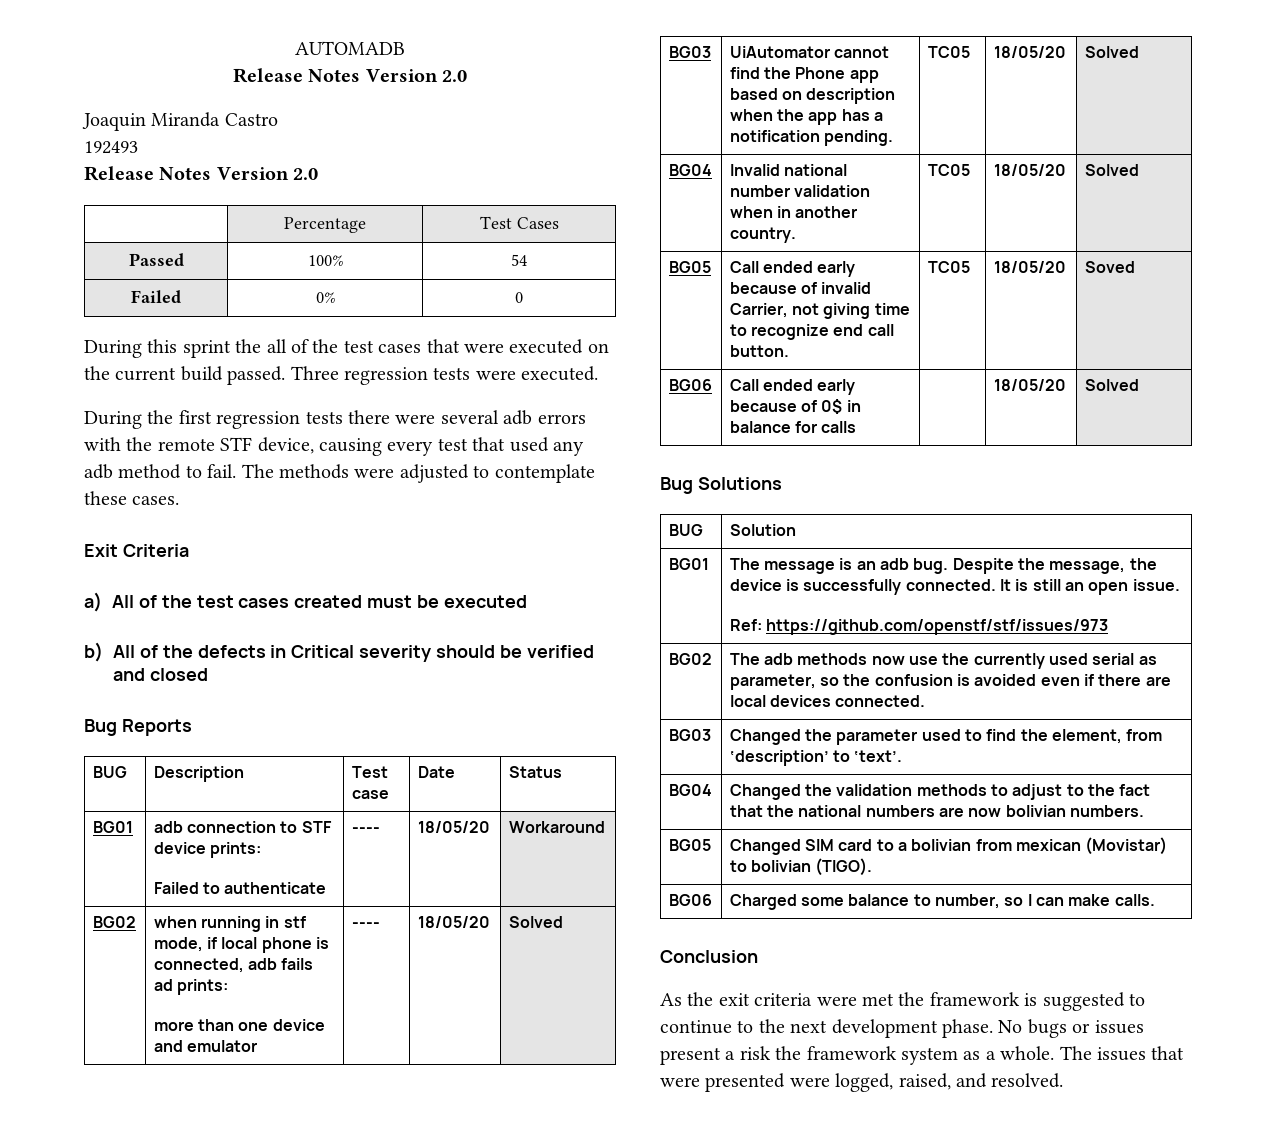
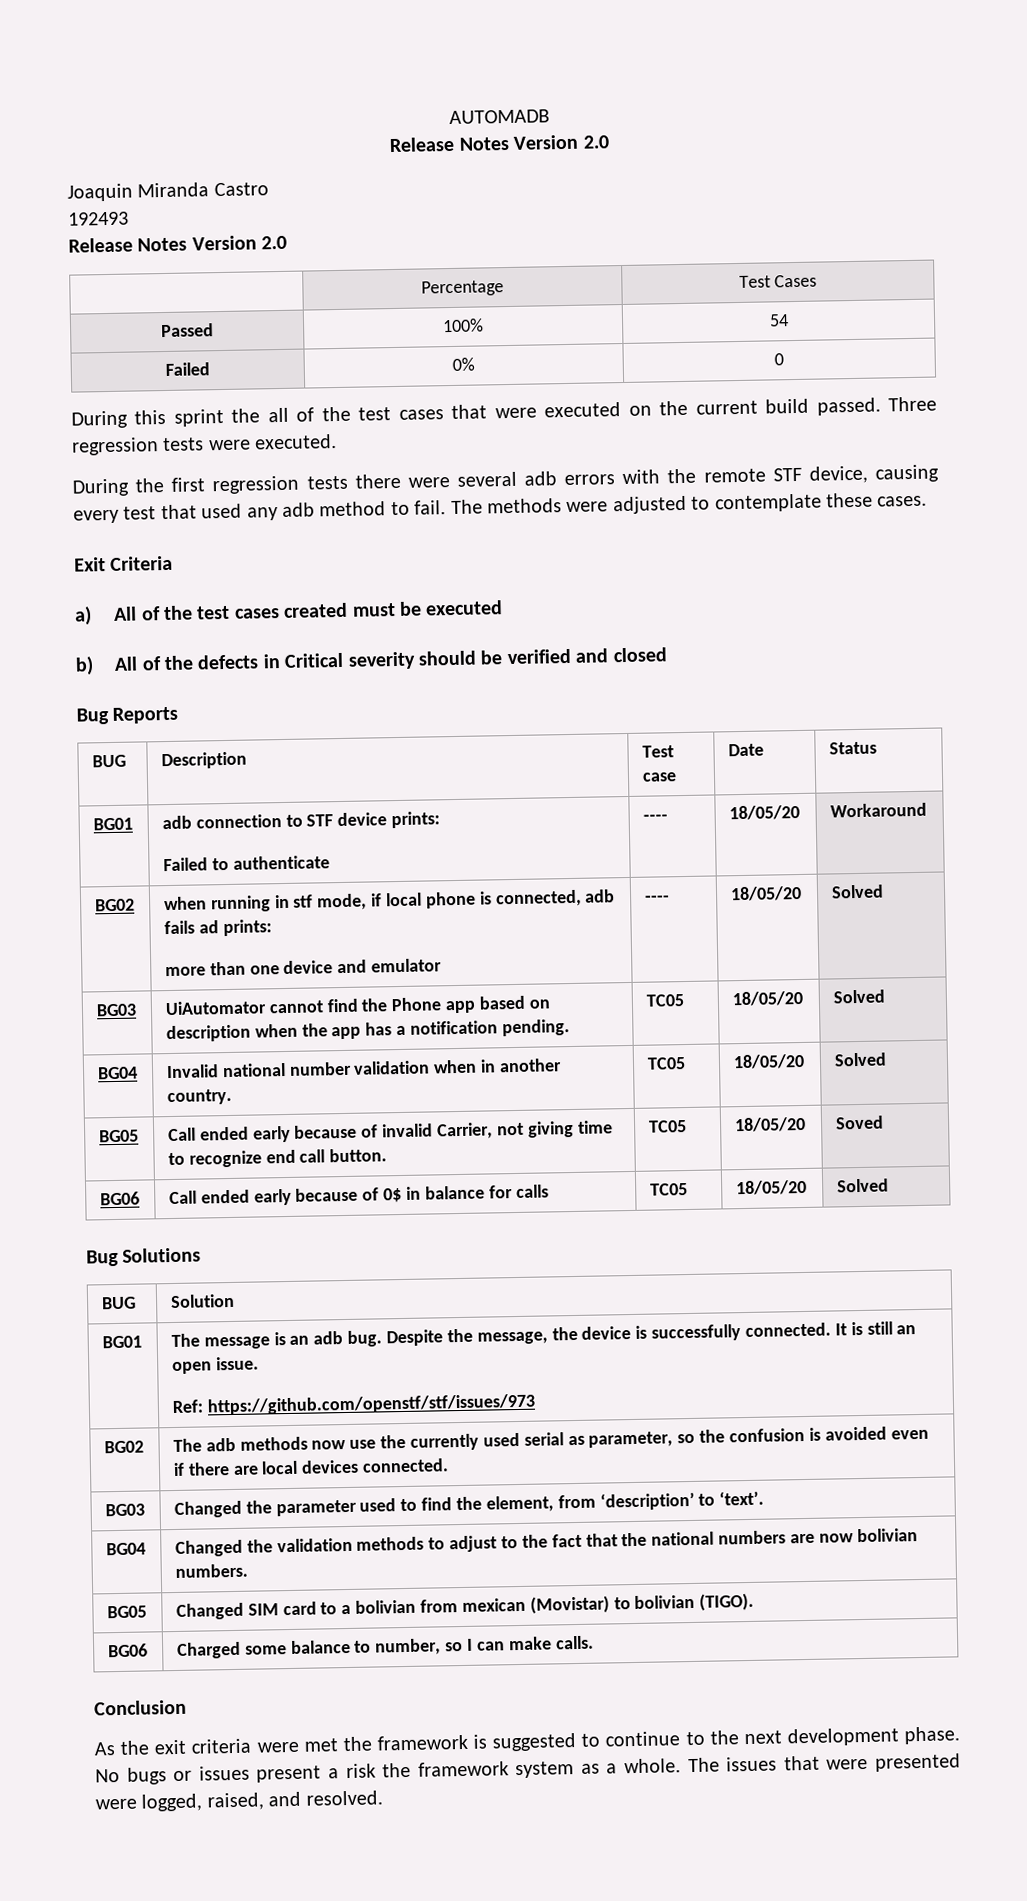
(857, 427) none -> [649,1183,688,1196] TC05

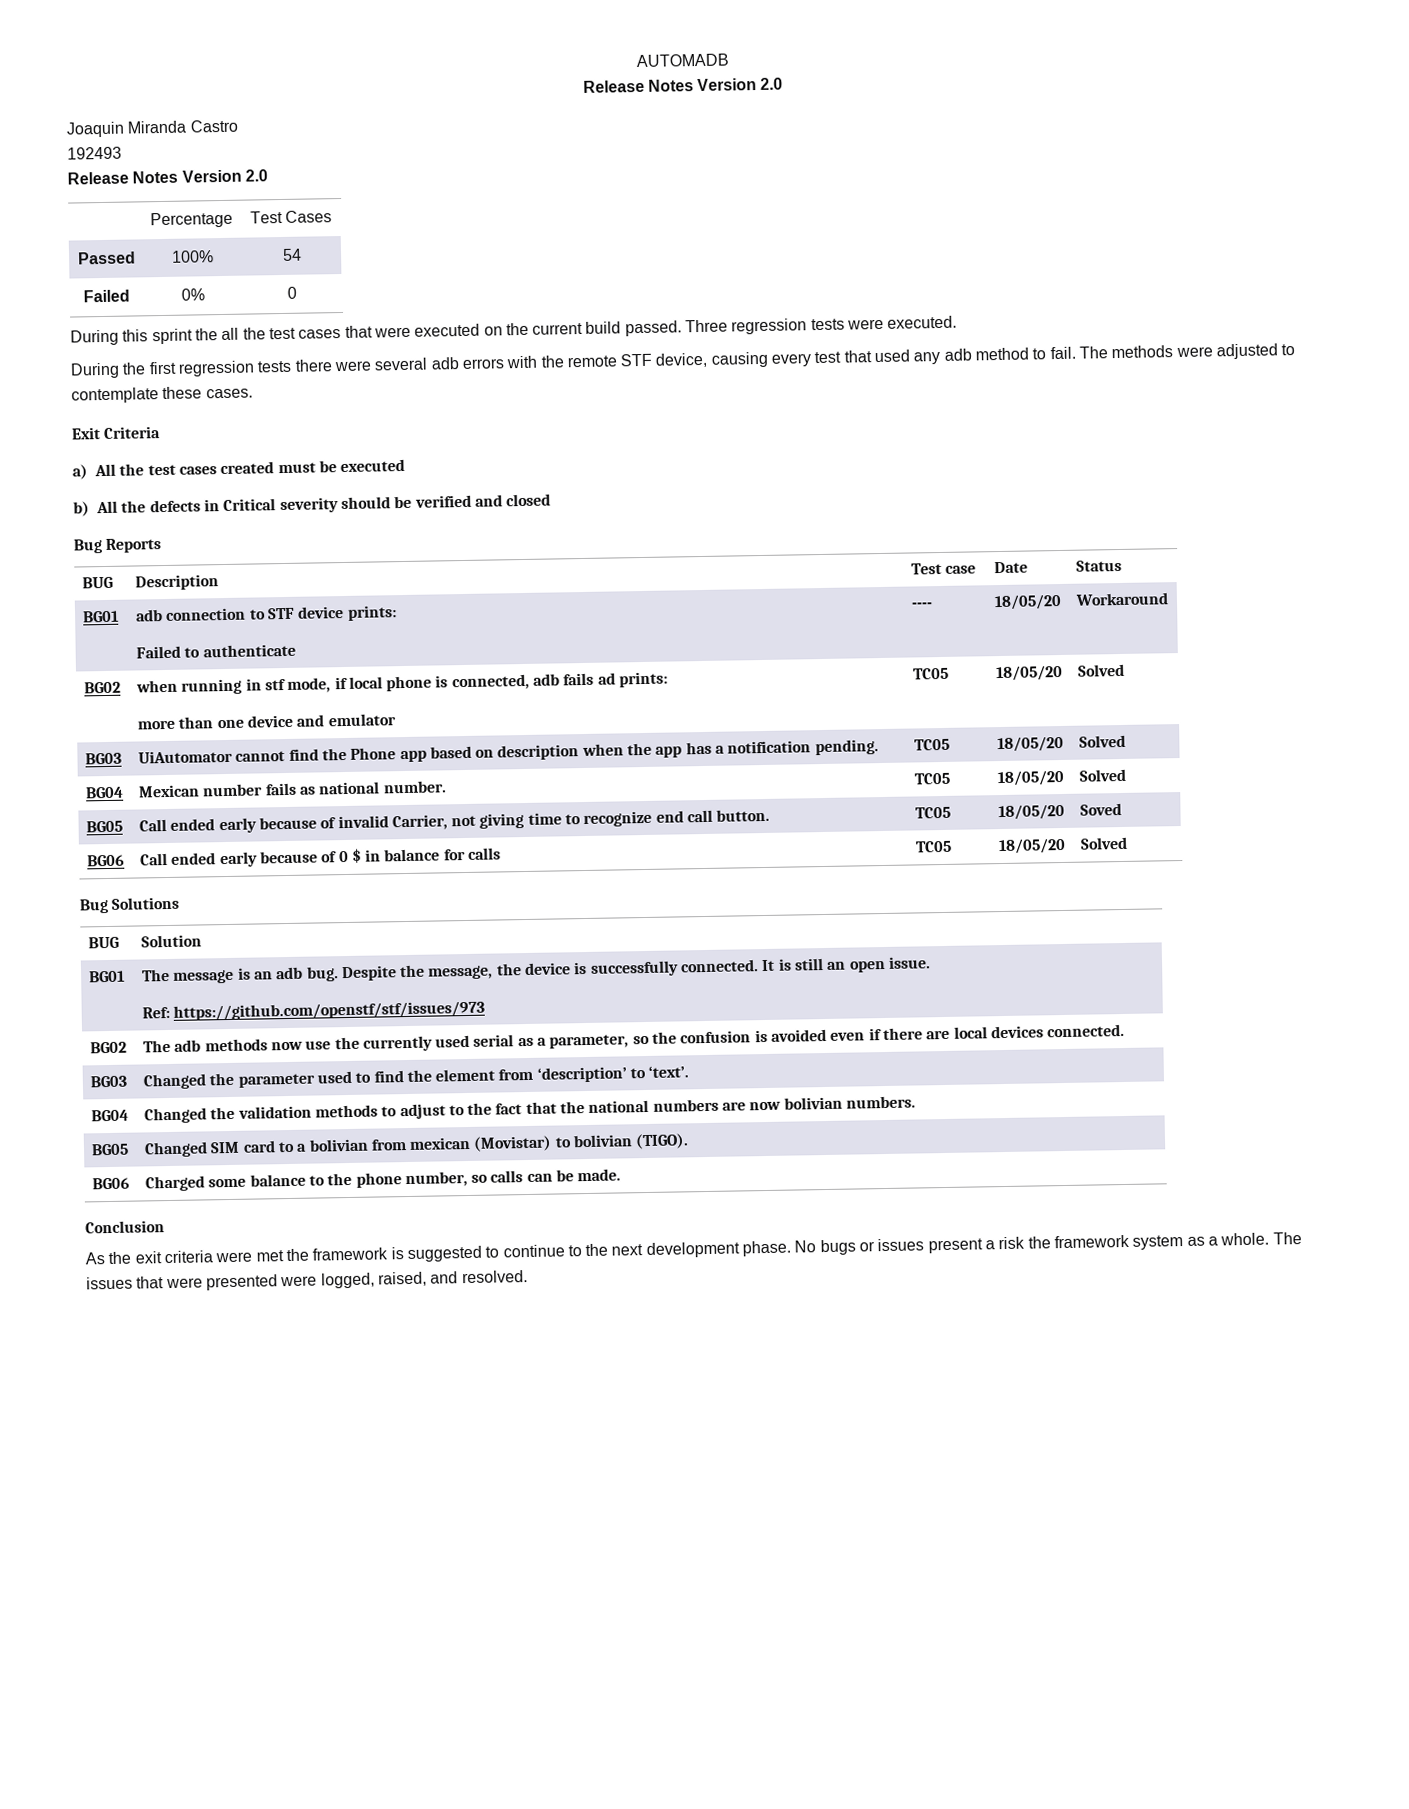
[296,407,315,422] of -> (240, 334) none
[140,606,161,621] of -> (116, 470) none
[141,656,162,671] of -> (118, 507) none
[644,895,670,902] ---- -> [912,667,949,680] TC05
[165,1058,562,1079] [166,1088,232,1106] Invalid national number validation when in another country. -> [137,780,447,798] Mexican number fails as national number.
[383,1187,403,1203] 0$ -> [338,848,362,863] 0 $
(585, 1440) none -> [537,1037,548,1046] a
[485,1495,554,1513] element, -> [435,1068,496,1082] element
[375,1635,594,1656] number, so I can make calls. -> [327,1168,622,1188] the phone number, so calls can be made.

